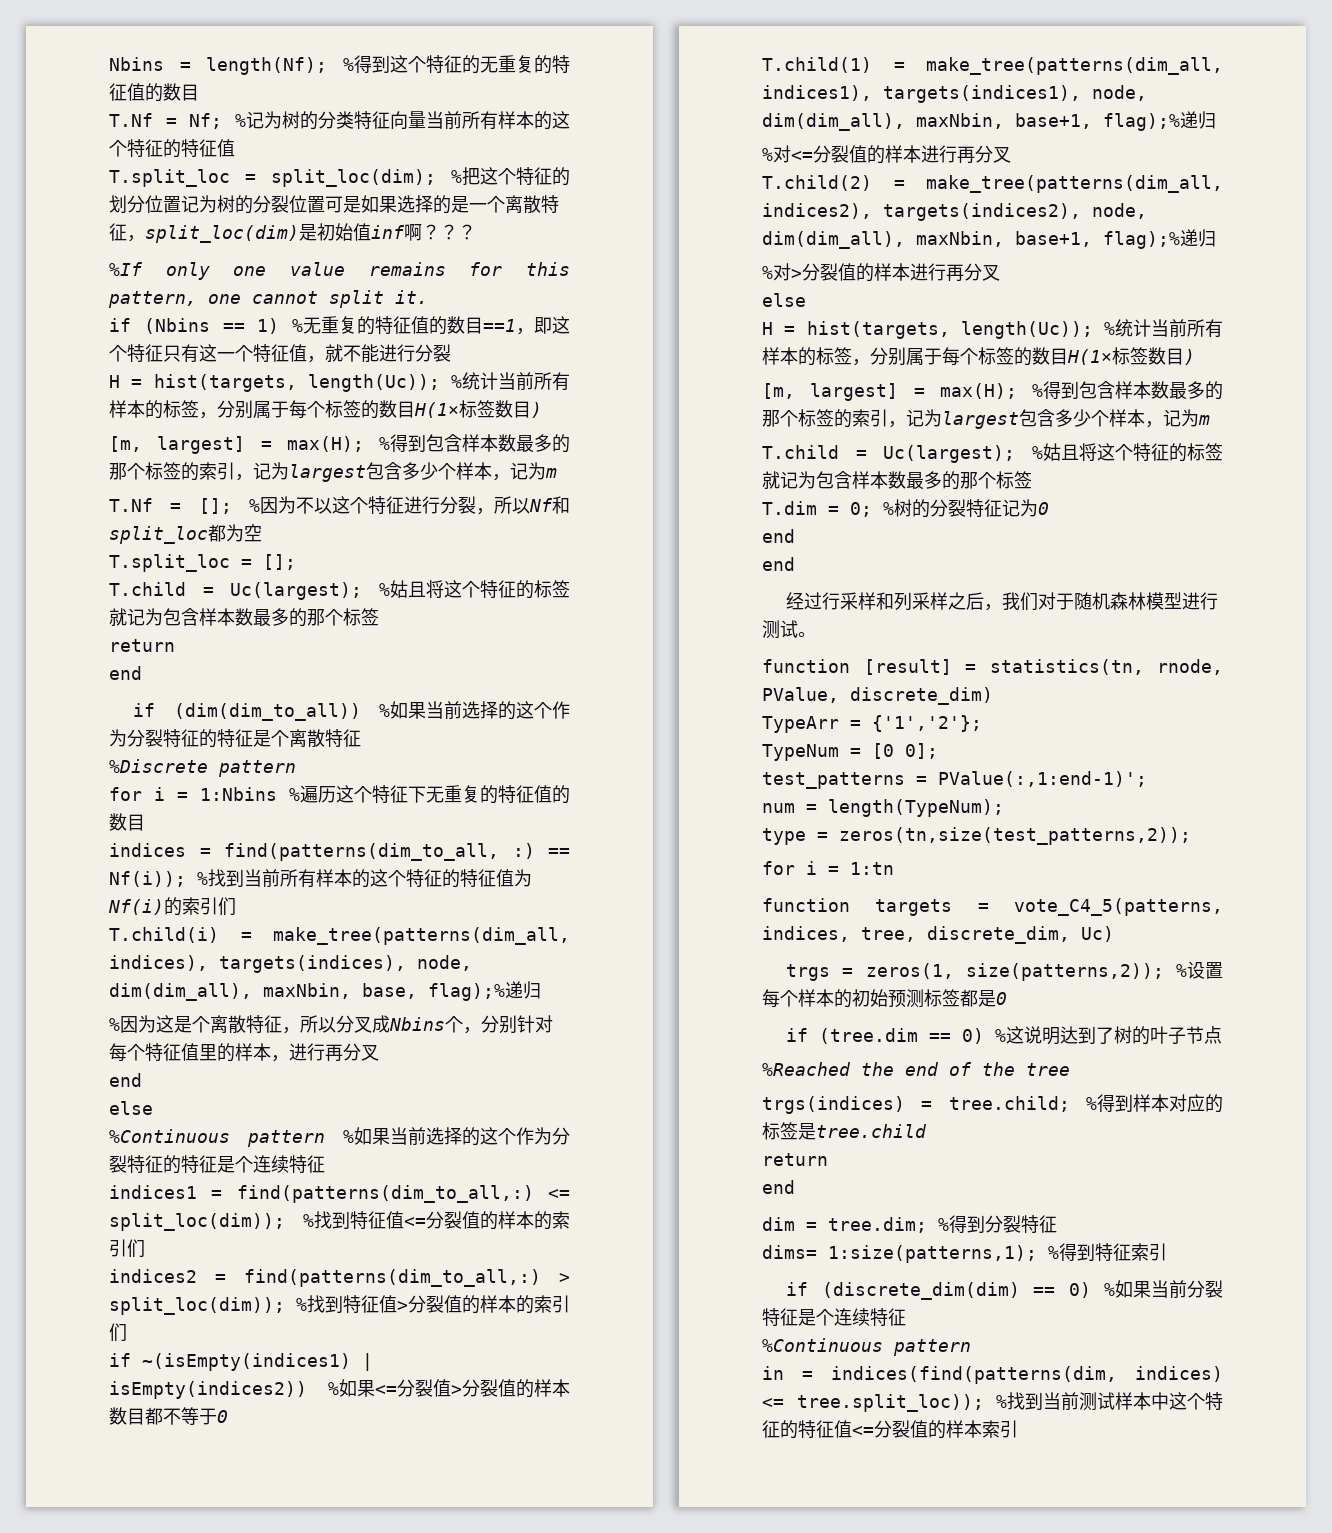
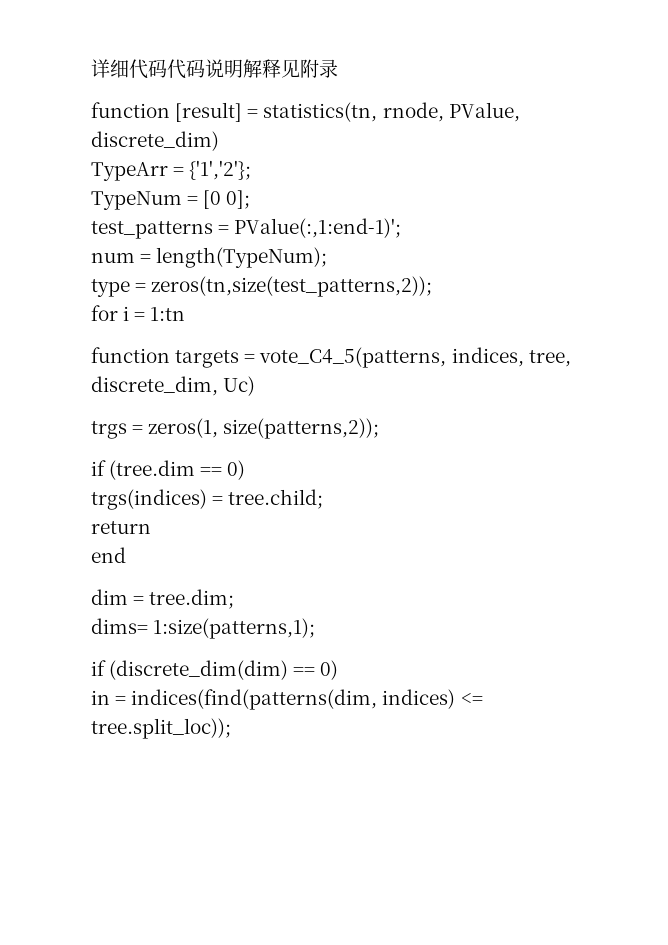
[109,55,570,75] [109,83,199,102] [109,111,570,130] [109,139,235,158] [109,167,570,187] [109,195,559,214] [109,223,476,243] [109,262,570,280] [108,290,428,308] [109,316,570,335] [109,344,451,363] [109,372,570,392] [109,400,542,419] [109,434,570,454] [109,462,557,482] [109,496,570,515] [109,524,262,544] [109,554,296,572] [109,580,570,600] [109,608,379,627] [109,639,175,652] [109,666,142,680] [133,701,570,721] [109,729,361,748] [109,759,296,777] [109,785,570,804] [109,813,145,831] [109,843,570,861] [109,869,532,888] [108,897,236,916] [109,927,570,945] [109,955,472,973] [109,981,541,1001] [109,1015,553,1034] [109,1043,379,1062] [109,1073,142,1087] [109,1101,153,1115] [109,1127,570,1147] [109,1155,325,1174] [109,1185,570,1203] [109,1211,570,1231] [109,1239,145,1258] [109,1269,570,1287] [109,1295,570,1315] [109,1323,127,1342] [109,1353,373,1371] [109,1379,570,1399] [109,1407,228,1425] [762,57,1223,75] [762,85,1147,103] [762,111,1216,131] [762,145,1011,164] [762,175,1223,193] [762,203,1147,221] [762,229,1216,249] [762,263,1000,282] [762,293,806,307] [762,319,1223,339] [762,347,1195,366] [762,381,1223,401] [762,409,1210,429] [762,443,1223,463] [762,471,1032,490] [762,499,1049,518] [762,529,795,543] [762,557,795,571] [786,592,1219,611] [762,620,816,639] Nbins = length(Nf); %得到这个特征的无重复的特征值的数目 // T.Nf = Nf; %记为树的分类特征向量当前所有样本的这个特征的特征值 // T.split_loc = split_loc(dim); %把这个特征的划分位置记为树的分裂位置可是如果选择的是一个离散特征，split_loc(dim)是初始值inf啊？？？ // %If only one value remains for this pattern, one cannot split it. // if (Nbins == 1) %无重复的特征值的数目==1，即这个特征只有这一个特征值，就不能进行分裂 // H = hist(targets, length(Uc)); %统计当前所有样本的标签，分别属于每个标签的数目H(1×标签数目) // [m, largest] = max(H); %得到包含样本数最多的那个标签的索引，记为largest包含多少个样本，记为m // T.Nf = []; %因为不以这个特征进行分裂，所以Nf和split_loc都为空 // T.split_loc = []; // T.child = Uc(largest); %姑且将这个特征的标签就记为包含样本数最多的那个标签 // return // end // if (dim(dim_to_all)) %如果当前选择的这个作为分裂特征的特征是个离散特征 // %Discrete pattern // for i = 1:Nbins %遍历这个特征下无重复的特征值的数目 // indices = find(patterns(dim_to_all, :) == Nf(i)); %找到当前所有样本的这个特征的特征值为Nf(i)的索引们 // T.child(i) = make_tree(patterns(dim_all, indices), targets(indices), node, dim(dim_all), maxNbin, base, flag);%递归 // %因为这是个离散特征，所以分叉成Nbins个，分别针对每个特征值里的样本，进行再分叉 // end // else // %Continuous pattern %如果当前选择的这个作为分裂特征的特征是个连续特征 // indices1 = find(patterns(dim_to_all,:) <= split_loc(dim)); %找到特征值<=分裂值的样本的索引们 // indices2 = find(patterns(dim_to_all,:) > split_loc(dim)); %找到特征值>分裂值的样本的索引们 // if ~(isEmpty(indices1) | isEmpty(indices2)) %如果<=分裂值>分裂值的样本数目都不等于0 // T.child(1) = make_tree(patterns(dim_all, indices1), targets(indices1), node, dim(dim_all), maxNbin, base+1, flag);%递归 // %对<=分裂值的样本进行再分叉 // T.child(2) = make_tree(patterns(dim_all, indices2), targets(indices2), node, dim(dim_all), maxNbin, base+1, flag);%递归 // %对>分裂值的样本进行再分叉 // else // H = hist(targets, length(Uc)); %统计当前所有样本的标签，分别属于每个标签的数目H(1×标签数目) // [m, largest] = max(H); %得到包含样本数最多的那个标签的索引，记为largest包含多少个样本，记为m // T.child = Uc(largest); %姑且将这个特征的标签就记为包含样本数最多的那个标签 // T.dim = 0; %树的分裂特征记为0 // end // end // 经过行采样和列采样之后，我们对于随机森林模型进行测试。 -> [91,59,338,79] 详细代码代码说明解释见附录
[1176,961,1223,979] [762,989,1007,1008] [786,1026,1223,1045] [762,1062,1070,1076] [762,1094,1223,1114] [762,1122,927,1140] %设置每个样本的初始预测标签都是0 // if (tree.dim == 0) %这说明达到了树的叶子节点 // %Reached the end of the tree // trgs(indices) = tree.child; %得到样本对应的标签是tree.child -> [91,460,246,480] [91,489,324,510] // if (tree.dim == 0) // trgs(indices) = tree.child;
[938,1215,1057,1233] [762,1243,1167,1263] [786,1280,1223,1300] [762,1308,906,1326] [762,1338,971,1356] %得到分裂特征 // dims= 1:size(patterns,1); %得到特征索引 // if (discrete_dim(dim) == 0) %如果当前分裂特征是个连续特征 // %Continuous pattern -> [91,618,316,639] [91,660,339,680] // dims= 1:size(patterns,1); // if (discrete_dim(dim) == 0)
[996,1392,1223,1411] [762,1420,1018,1439] %找到当前测试样本中这个特征的特征值<=分裂值的样本索引 -> (231, 728) none

